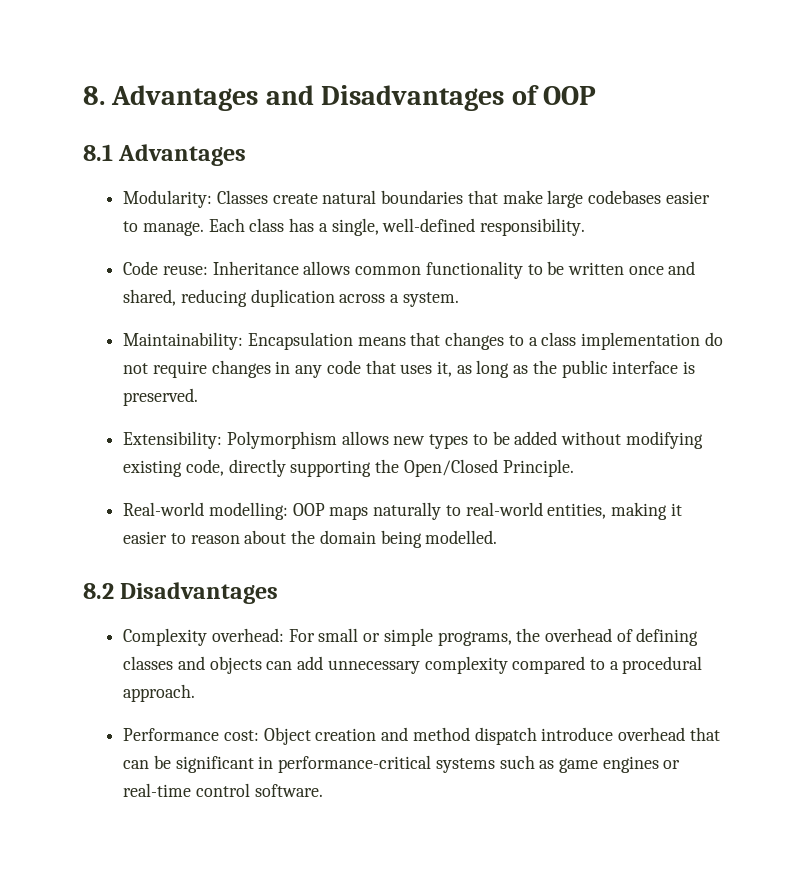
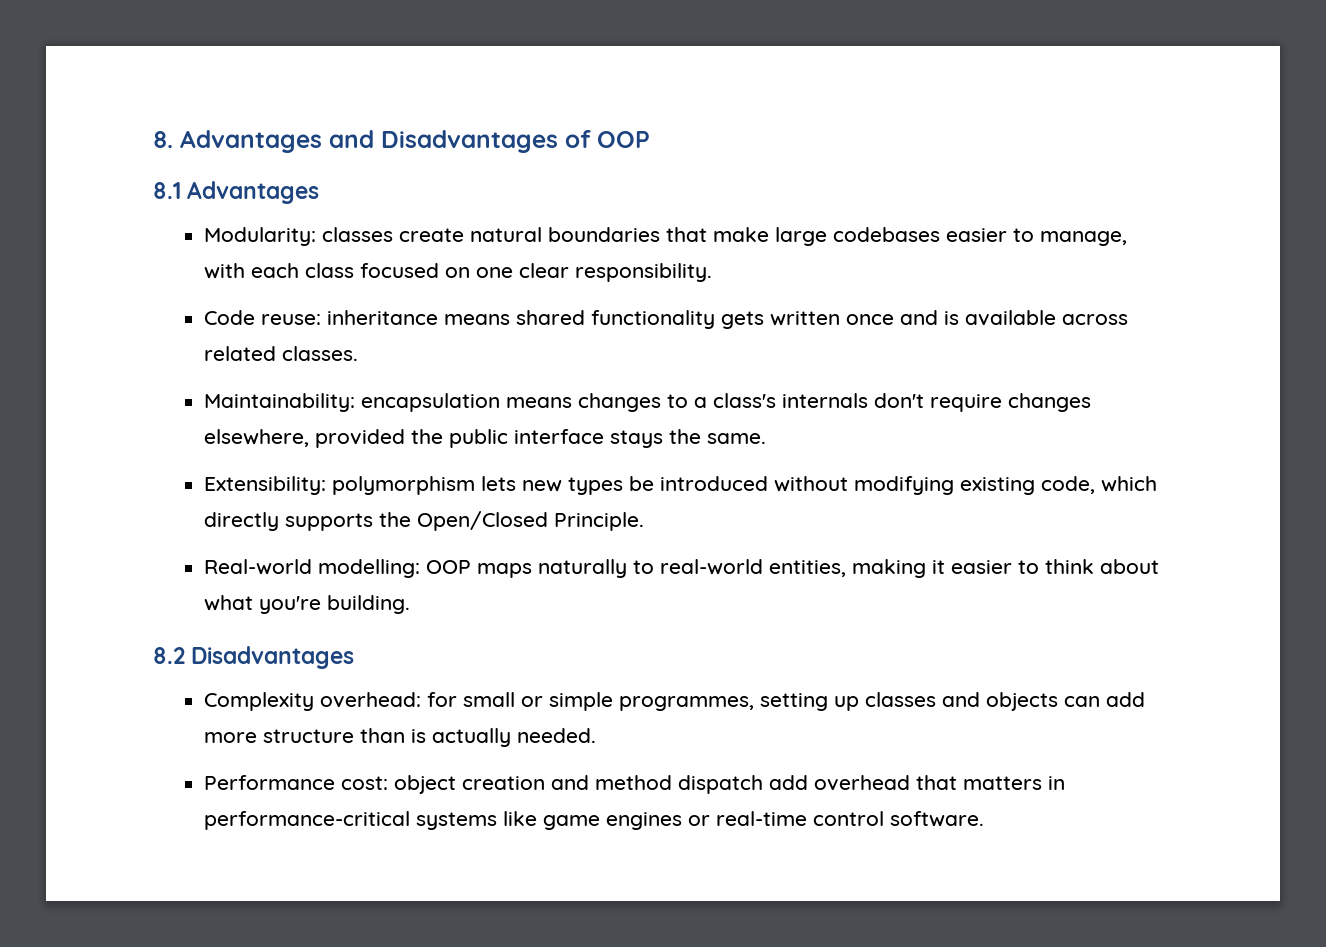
[216,190,268,204] Classes -> [322,227,394,242] classes
[142,218,585,236] [123,261,696,279] [123,289,459,307] [123,332,723,350] [123,360,696,378] [123,388,199,406] [123,431,558,449] manage. Each class has a single, well-defined responsibility. // Code reuse: Inheritance allows common functionality to be written once and shared, reducing duplication across a system. // Maintainability: Encapsulation means that changes to a class implementation do not require changes in any code that uses it, as long as the public interface is preserved. // Extensibility: Polymorphism allows new types to be added -> [1040,231,1128,246] [204,263,713,282] [204,310,1129,329] [204,346,359,361] [204,393,1092,412] [204,429,767,448] [204,476,769,495] manage, with each class focused on one clear responsibility. // Code reuse: inheritance means shared functionality gets written once and is available across related classes. // Maintainability: encapsulation means changes to a class's internals don't require changes elsewhere, provided the public interface stays the same. // Extensibility: polymorphism lets new types be introduced
[228,459,372,477] directly supporting -> [1101,476,1158,492] [204,512,374,531] which directly supports
[190,530,498,548] reason about the domain being modelled. -> [1045,559,1160,574] [204,595,411,614] think about what you're building.
[288,629,315,642] For -> [427,692,458,707] for
[437,628,699,646] programs, the overhead of defining -> [619,693,860,711] programmes, setting up
[327,656,703,674] [123,684,196,702] unnecessary complexity compared to a procedural approach. -> [204,728,597,747] more structure than is actually needed.
[263,727,311,745] Object -> [394,775,457,794] object
[541,727,614,741] introduce -> [769,775,809,790] add
[123,755,254,773] can be significant -> [963,776,1043,790] matters
[499,755,555,769] such as -> [503,811,538,826] like

